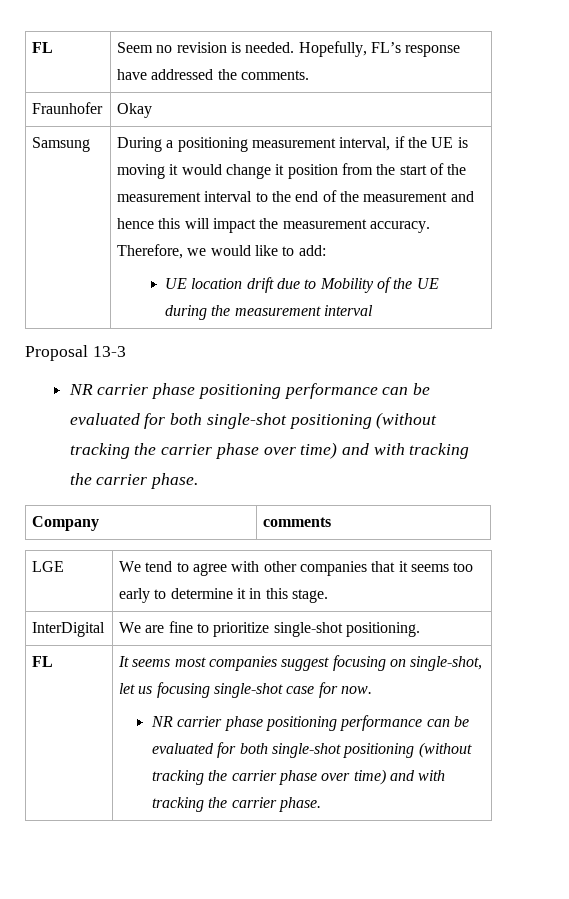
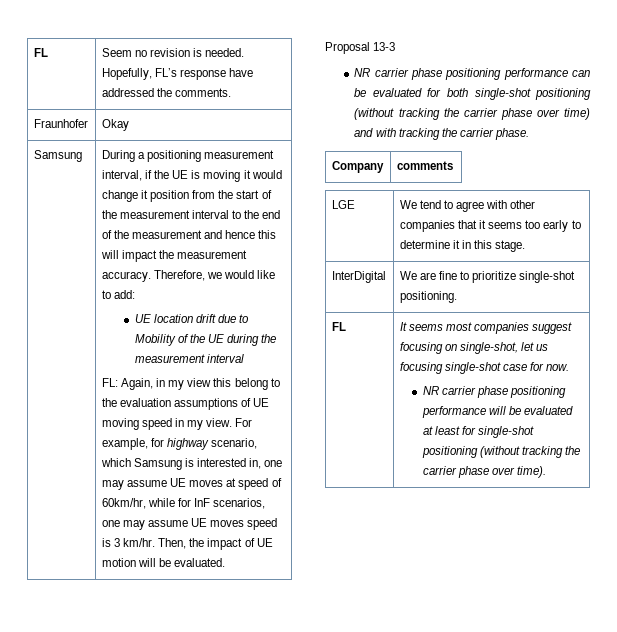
(374, 310) none -> [101,378,280,390] [101,398,270,410] [101,418,253,430] [101,438,258,450] [100,458,283,470] [101,478,282,490] [101,498,266,509] [101,518,278,530] [101,538,273,550] [101,558,226,567] // FL: Again, in my view this belong to the evaluation assumptions of UE moving speed in my view. For example, for highway scenario, which Samsung is interested in, one may assume UE moves at speed of 60km/hr, while for InF scenarios, one may assume UE moves speed is 3 km/hr. Then, the impact of UE motion will be evaluated.
[426,716,469,727] [151,742,472,758] [151,769,446,785] [151,797,321,812] can be evaluated for both single-shot positioning (without tracking the carrier phase over time) and with tracking the carrier phase. -> [488,406,574,415] [422,426,535,438] [421,446,581,458] [422,466,547,478] will be evaluated at least for single-shot positioning (without tracking the carrier phase over time).

